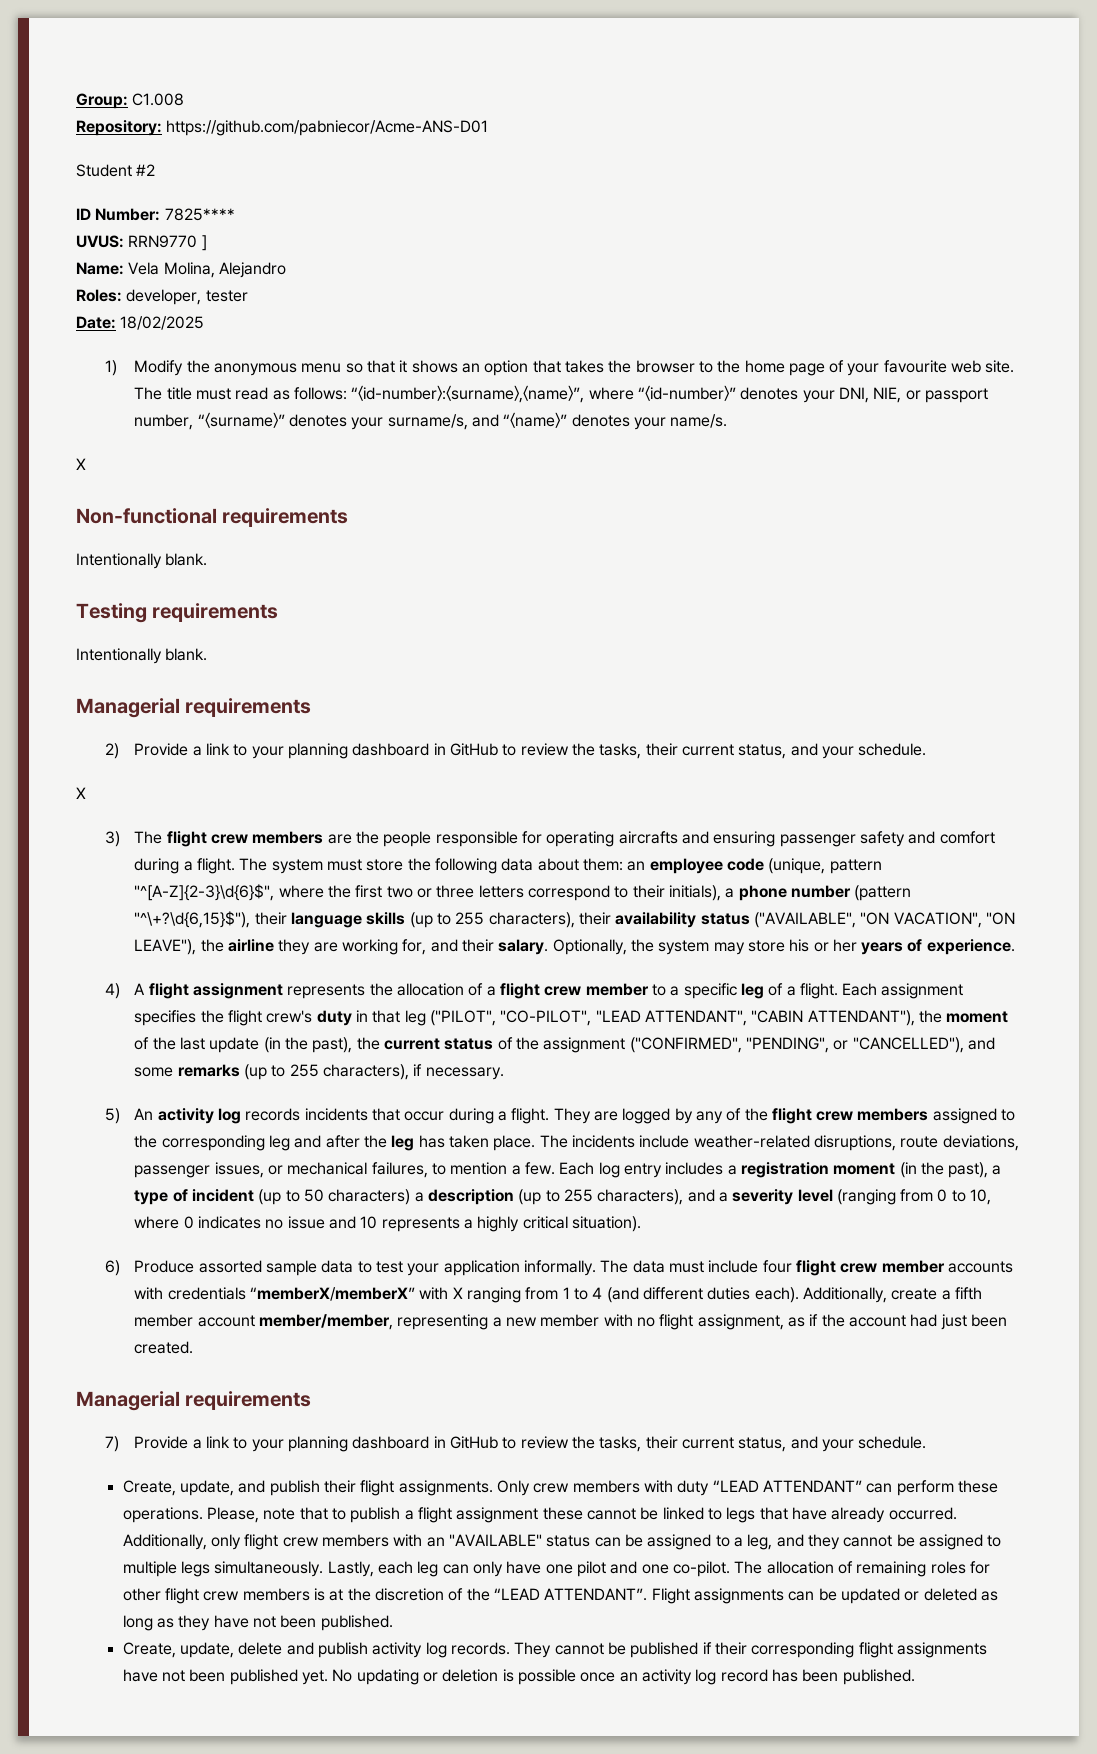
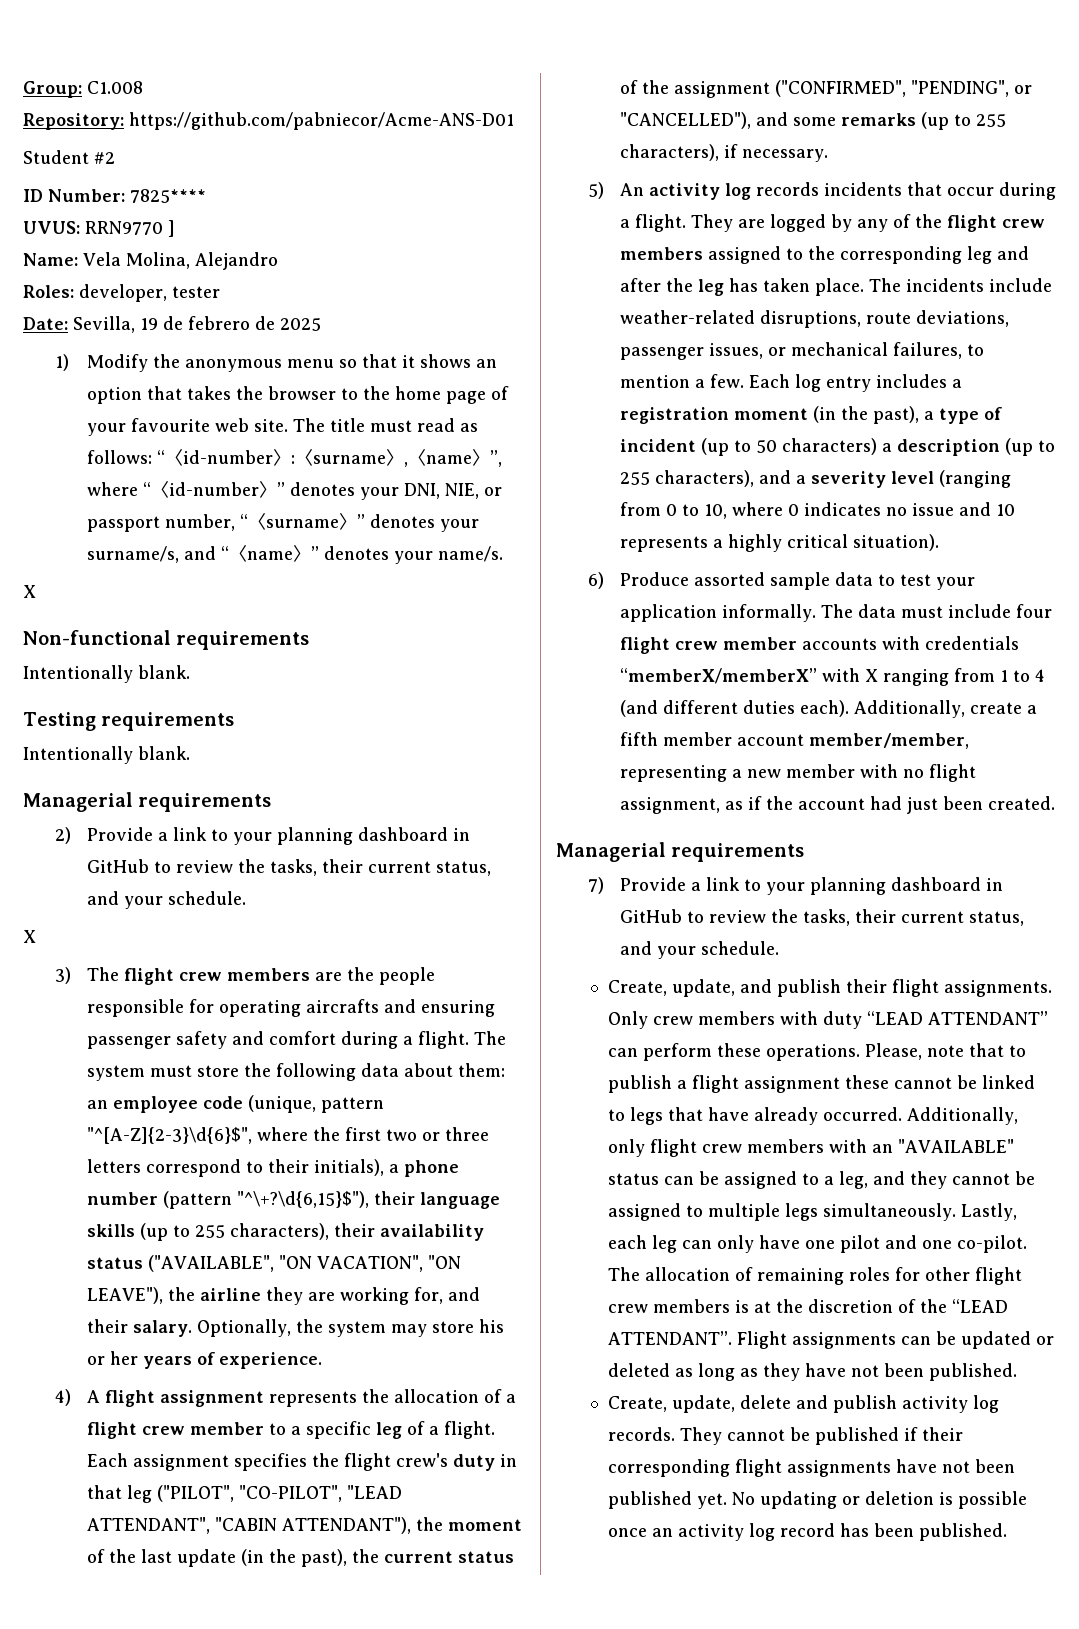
[120,316,205,330] 18/02/2025 -> [73,316,321,333] Sevilla, 19 de febrero de 2025

